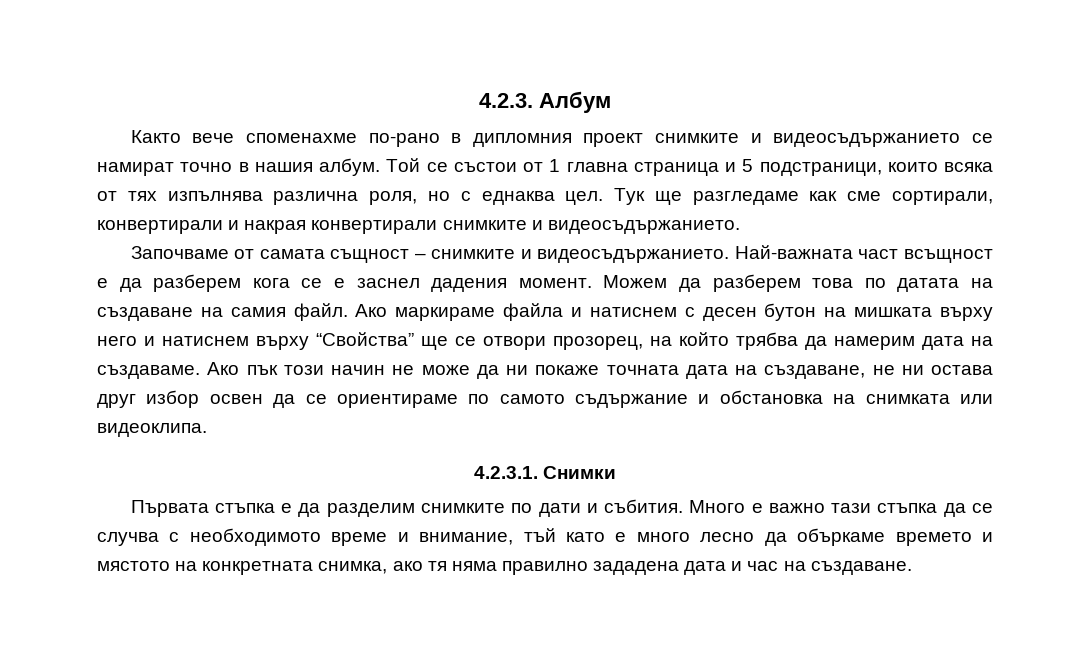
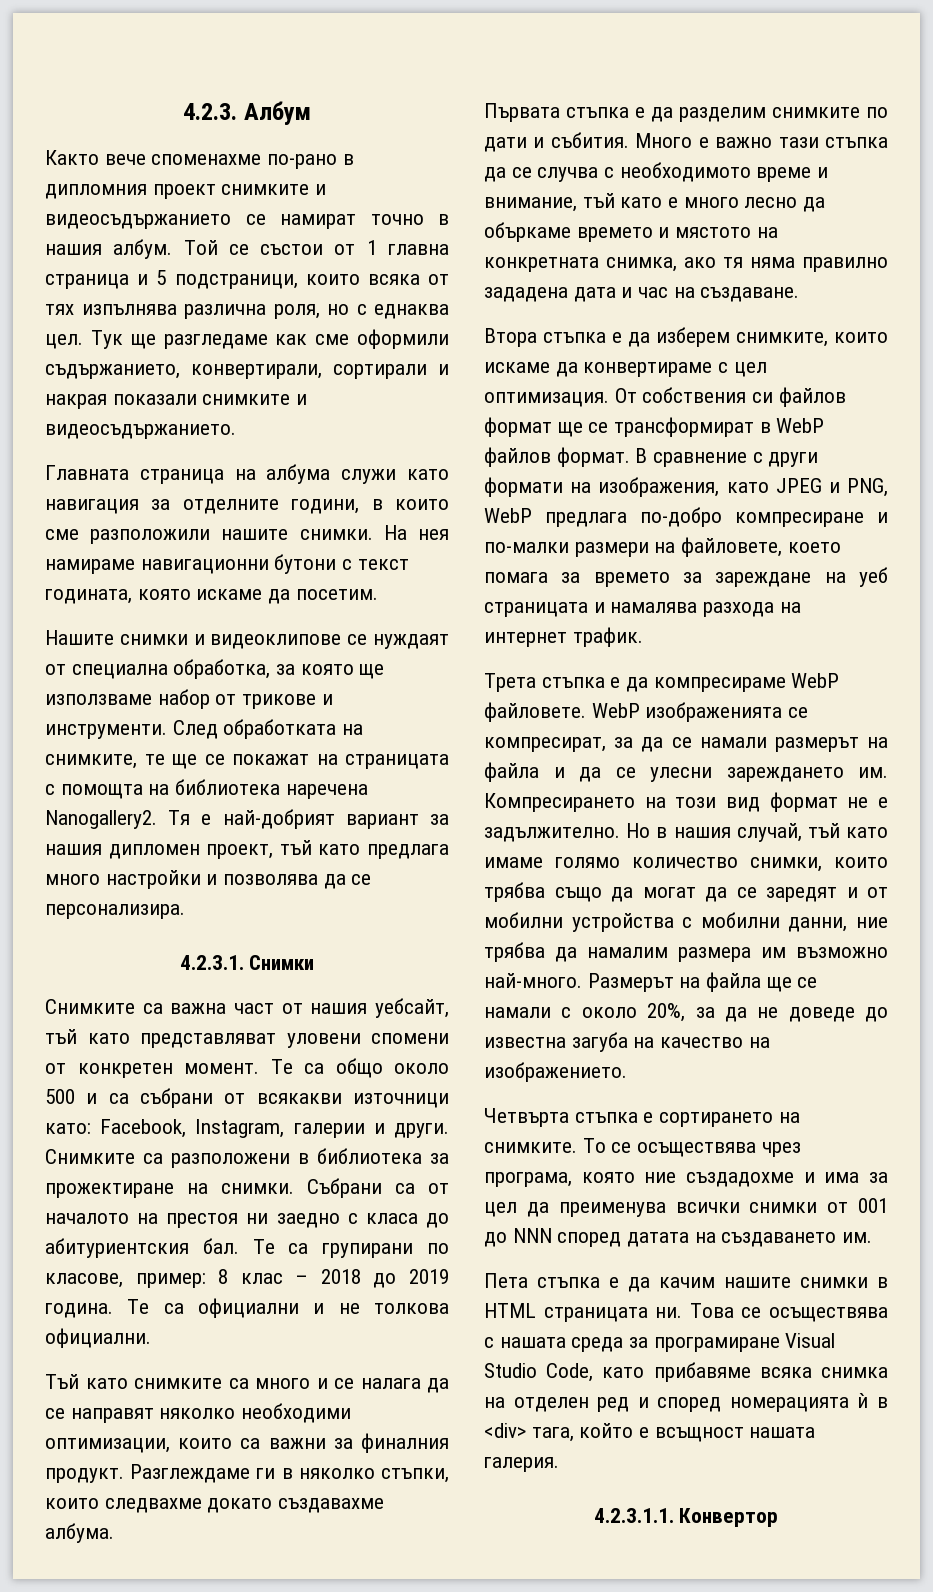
[892,191,994,205] [97,220,223,234] сортирали, конвертирали -> [357,329,449,349] [45,364,427,379] оформили съдържанието, конвертирали, сортирали
[311,220,438,234] конвертирали -> [112,394,197,405] показали
[130,245,993,263] [97,274,994,292] [97,303,994,321] [97,332,993,350] [97,362,993,379] [97,390,993,408] [97,423,207,437] [473,466,617,479] Започваме от самата същност – снимките и видеосъдържанието. Най-важната част всъщност е да разберем кога се е заснел дадения момент. Можем да разберем това по датата на създаване на самия файл. Ако маркираме файла и натиснем с десен бутон на мишката върху него и натиснем върху “Свойства” ще се отвори прозорец, на който трябва да намерим дата на създаваме. Ако пък този начин не може да ни покаже точната дата на създаване, не ни остава друг избор освен да се ориентираме по самото съдържание и обстановка на снимката или видеоклипа. // 4.2.3.1. Снимки -> [45,464,449,484] [45,499,449,514] [45,525,449,544] [45,554,409,574] [45,589,378,604] [45,630,449,649] [45,659,385,679] [45,689,333,709] [45,719,364,739] [45,754,449,769] [45,779,368,799] [45,809,449,829] [45,840,449,859] [45,870,372,889] [45,904,185,919] [179,955,315,970] [45,998,449,1018] [45,1029,449,1048] [45,1058,449,1078] [45,1088,449,1108] [45,1119,449,1138] [45,1148,449,1168] [45,1178,449,1198] [45,1213,450,1228] [45,1238,449,1258] [45,1269,449,1288] [45,1298,449,1318] [45,1328,151,1348] [45,1374,449,1393] [45,1403,352,1423] [45,1433,449,1453] [45,1464,449,1483] [45,1498,385,1513] [45,1523,114,1543] Главната страница на албума служи като навигация за отделните години, в които сме разположили нашите снимки. На нея намираме навигационни бутони с текст годината, която искаме да посетим. // Нашите снимки и видеоклипове се нуждаят от специална обработка, за която ще използваме набор от трикове и инструменти. След обработката на снимките, те ще се покажат на страницата с помощта на библиотека наречена Nanogallery2. Тя е най-добрият вариант за нашия дипломен проект, тъй като предлага много настройки и позволява да се персонализира. // 4.2.3.1. Снимки // Снимките са важна част от нашия уебсайт, тъй като представляват уловени спомени от конкретен момент. Те са общо около 500 и са събрани от всякакви източници като: Facebook, Instagram, галерии и други. Снимките са разположени в библиотека за прожектиране на снимки. Събрани са от началото на престоя ни заедно с класа до абитуриентския бал. Те са групирани по класове, пример: 8 клас – 2018 до 2019 година. Те са официални и не толкова официални. // Тъй като снимките са много и се налага да се направят няколко необходими оптимизации, които са важни за финалния продукт. Разглеждаме ги в няколко стъпки, които следвахме докато създавахме албума.
(912, 568) none -> [484,327,888,347] [484,362,767,377] [484,387,846,407] [484,417,825,437] [484,447,819,467] [484,477,888,497] [484,507,888,527] [484,537,841,557] [484,567,888,587] [484,602,801,617] [484,627,643,647] [484,673,840,692] [484,702,809,722] [484,737,888,752] [484,762,888,782] [484,792,888,812] [484,823,888,842] [484,857,888,872] [484,882,888,902] [484,912,888,932] [484,942,888,962] [484,972,818,992] [484,1003,888,1022] [484,1032,770,1052] [484,1062,627,1082] [484,1108,800,1127] [484,1138,801,1157] [484,1172,888,1187] [484,1198,888,1217] [484,1228,873,1247] [484,1273,888,1292] [484,1303,888,1322] [484,1333,836,1352] [484,1362,888,1382] [484,1393,888,1412] [484,1423,816,1442] [484,1457,559,1472] [593,1508,779,1527] // Втора стъпка е да изберем снимките, които искаме да конвертираме с цел оптимизация. От собствения си файлов формат ще се трансформират в WebP файлов формат. В сравнение с други формати на изображения, като JPEG и PNG, WebP предлага по-добро компресиране и по-малки размери на файловете, което помага за времето за зареждане на уеб страницата и намалява разхода на интернет трафик. // Трета стъпка е да компресираме WebP файловете. WebP изображенията се компресират, за да се намали размерът на файла и да се улесни зареждането им. Компресирането на този вид формат не е задължително. Но в нашия случай, тъй като имаме голямо количество снимки, които трябва също да могат да се заредят и от мобилни устройства с мобилни данни, ние трябва да намалим размера им възможно най-много. Размерът на файла ще се намали с около 20%, за да не доведе до известна загуба на качество на изображението. // Четвърта стъпка е сортирането на снимките. То се осъществява чрез програма, която ние създадохме и има за цел да преименува всички снимки от 001 до NNN според датата на създаването им. // Пета стъпка е да качим нашите снимки в HTML страницата ни. Това се осъществява с нашата среда за програмиране Visual Studio Code, като прибавяме всяка снимка на отделен ред и според номерацията ѝ в <div> тага, който е всъщност нашата галерия. // 4.2.3.1.1. Конвертор

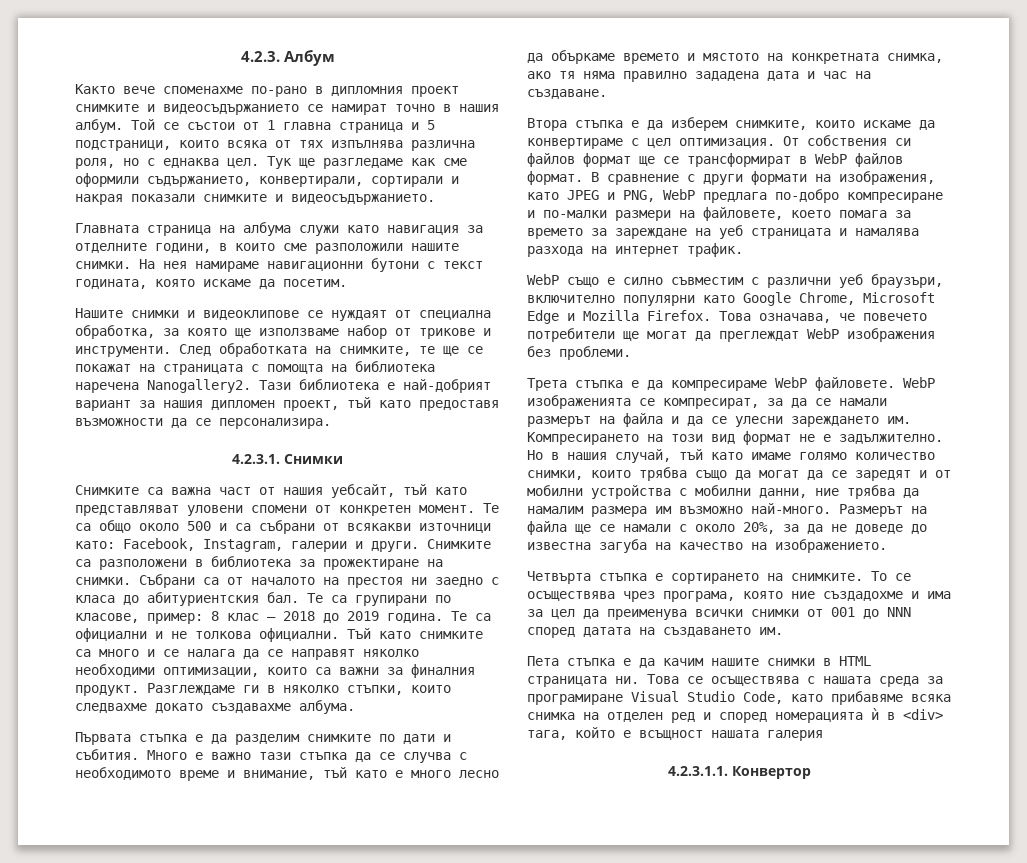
[168,810,191,825] Тя -> [259,379,379,390] Тази библиотека
[367,844,449,859] [45,870,319,889] предлага много настройки и позволява -> [419,400,499,411] [75,418,163,426] предоставя възможности
(151, 1338) // -> (339, 635) none
(643, 637) none -> [527,274,943,288] [527,292,935,306] [527,310,927,324] [527,328,935,342] [527,346,631,360] // WebP също е силно съвместим с различни уеб браузъри, включително популярни като Google Chrome, Microsoft Edge и Mozilla Firefox. Това означава, че повечето потребители ще могат да преглеждат WebP изображения без проблеми.
[484,1457,559,1472] галерия. -> [767,730,823,741] галерия

